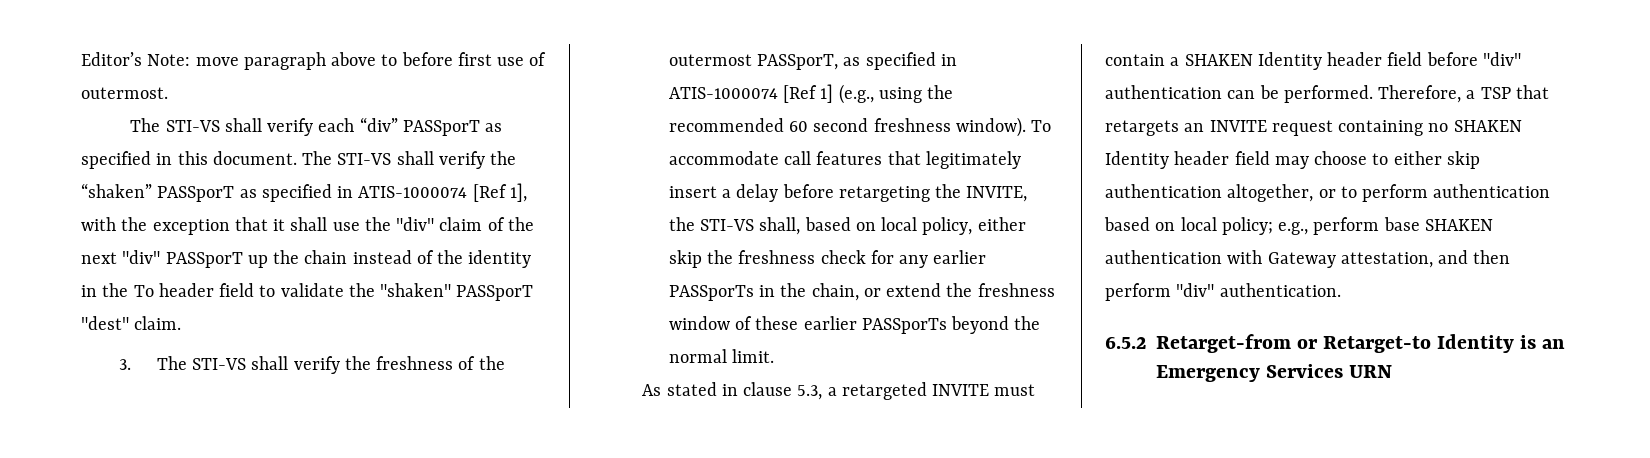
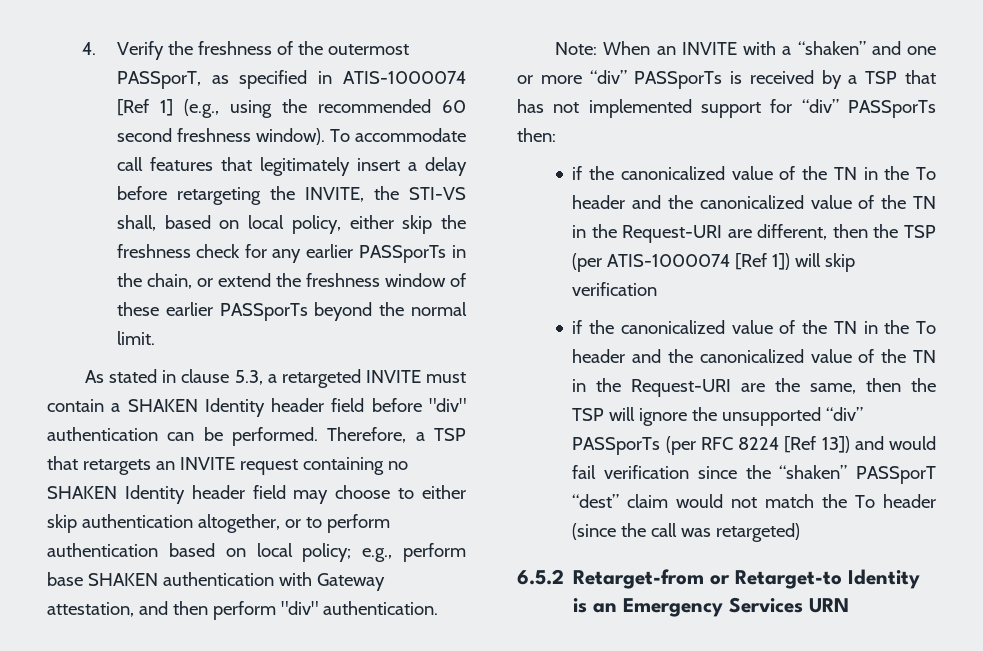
[81,52,547,70] [81,87,168,99] [130,117,503,136] [81,151,517,169] [81,183,527,202] [81,217,534,235] [81,250,532,268] [81,283,534,301] [81,316,182,330] [118,356,340,374] Editor’s Note: move paragraph above to before first use of outermost. // The STI-VS shall verify each “div” PASSporT as specified in this document. The STI-VS shall verify the “shaken” PASSporT as specified in ATIS-1000074 [Ref 1], with the exception that it shall use the "div" claim of the next "div" PASSporT up the chain instead of the identity in the To header field to validate the "shaken" PASSporT "dest" claim. // 3. The STI-VS shall verify -> [81,41,164,60] 4. Verify
(1341, 290) none -> [555,41,936,55] [517,70,936,89] [517,99,937,118] [517,128,556,142] [572,166,937,180] [572,195,937,209] [572,224,936,243] [572,253,856,272] [572,282,658,296] [572,320,937,334] [572,349,937,363] [572,378,936,397] [572,407,864,426] [572,436,936,455] [572,465,937,484] [572,494,937,508] [572,523,801,542] // Note: When an INVITE with a “shaken” and one or more “div” PASSporTs is received by a TSP that has not implemented support for “div” PASSporTs then: // if the canonicalized value of the TN in the To header and the canonicalized value of the TN in the Request-URI are different, then the TSP (per ATIS-1000074 [Ref 1]) will skip verification // if the canonicalized value of the TN in the To header and the canonicalized value of the TN in the Request-URI are the same, then the TSP will ignore the unsupported “div” PASSporTs (per RFC 8224 [Ref 13]) and would fail verification since the “shaken” PASSporT “dest” claim would not match the To header (since the call was retargeted)

